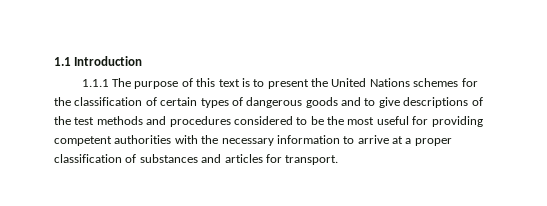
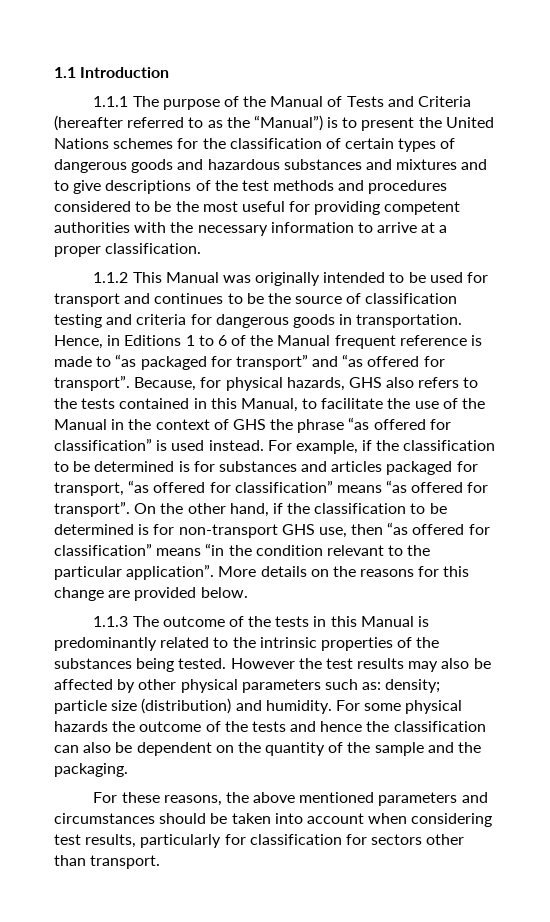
[196,78,240,87] this text -> [243,96,472,107] [54,115,323,131] the Manual of Tests and Criteria (hereafter referred to as the “Manual”)
(361, 101) none -> [207,159,488,170] hazardous substances and mixtures and
[54,154,282,163] classification of substances and articles for -> [105,243,202,254] [93,272,489,286] [54,293,458,307] [54,314,463,328] [54,335,483,349] [54,354,445,370] [54,375,479,391] [54,398,486,412] [54,417,451,433] [54,438,496,454] [54,461,478,475] [54,480,489,496] [54,501,447,517] [54,522,490,538] [54,543,431,556] [54,564,470,580] [54,587,248,601] [93,616,430,627] [54,637,440,651] [54,658,491,672] [54,679,441,693] [54,698,463,714] [54,721,486,732] [54,742,482,756] [54,763,128,777] [93,792,488,806] [54,813,493,827] [54,834,465,848] [54,855,86,866] classification. // 1.1.2 This Manual was originally intended to be used for transport and continues to be the source of classification testing and criteria for dangerous goods in transportation. Hence, in Editions 1 to 6 of the Manual frequent reference is made to “as packaged for transport” and “as offered for transport”. Because, for physical hazards, GHS also refers to the tests contained in this Manual, to facilitate the use of the Manual in the context of GHS the phrase “as offered for classification” is used instead. For example, if the classification to be determined is for substances and articles packaged for transport, “as offered for classification” means “as offered for transport”. On the other hand, if the classification to be determined is for non-transport GHS use, then “as offered for classification” means “in the condition relevant to the particular application”. More details on the reasons for this change are provided below. // 1.1.3 The outcome of the tests in this Manual is predominantly related to the intrinsic properties of the substances being tested. However the test results may also be affected by other physical parameters such as: density; particle size (distribution) and humidity. For some physical hazards the outcome of the tests and hence the classification can also be dependent on the quantity of the sample and the packaging. // For these reasons, the above mentioned parameters and circumstances should be taken into account when considering test results, particularly for classification for sectors other than

